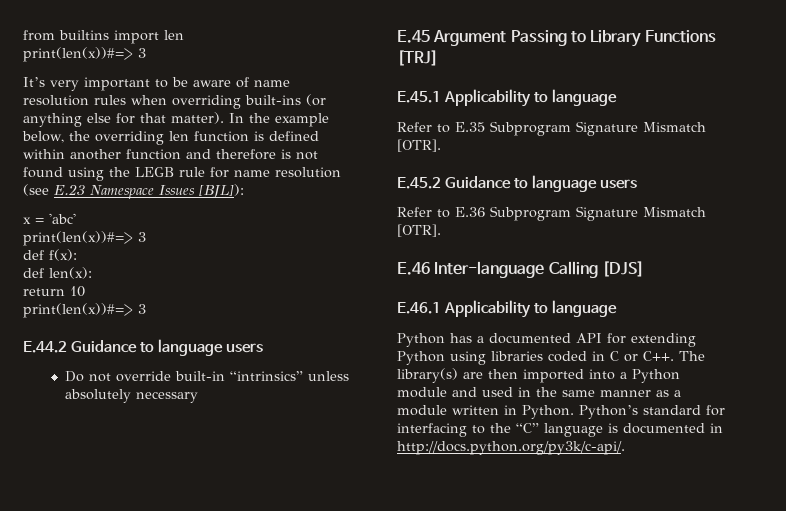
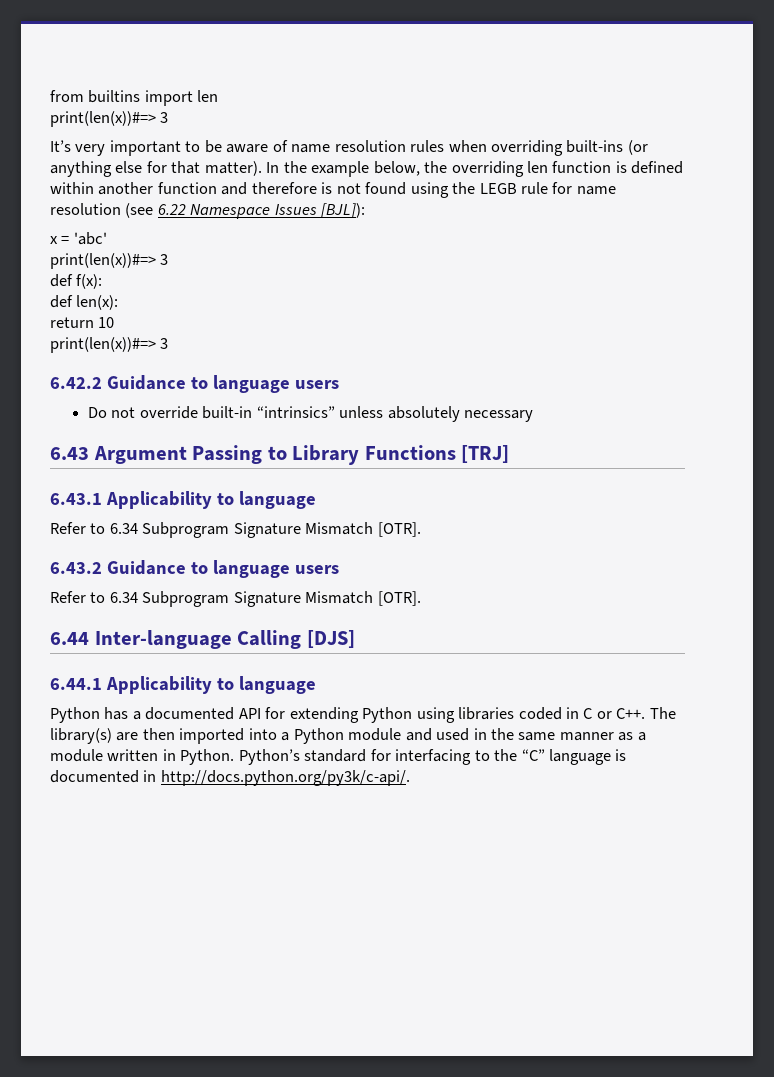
[54,184,85,195] E.23 -> [157,204,186,215] 6.22
[23,341,67,353] E.44.2 -> [50,377,102,389] 6.42.2
[397,30,430,43] E.45 -> [50,447,89,460] 6.43
[397,91,441,103] E.45.1 -> [50,493,102,505] 6.43.1
[455,121,706,136] [397,139,441,152] [397,177,441,189] E.35 Subprogram Signature Mismatch [OTR]. // E.45.2 -> [109,522,421,538] [50,562,102,574] 6.34 Subprogram Signature Mismatch [OTR]. // 6.43.2
[455,206,706,221] [397,224,441,237] [397,262,430,275] E.36 Subprogram Signature Mismatch [OTR]. // E.46 -> [109,591,421,607] [50,632,89,645] 6.34 Subprogram Signature Mismatch [OTR]. // 6.44
[397,302,441,314] E.46.1 -> [50,678,102,690] 6.44.1

